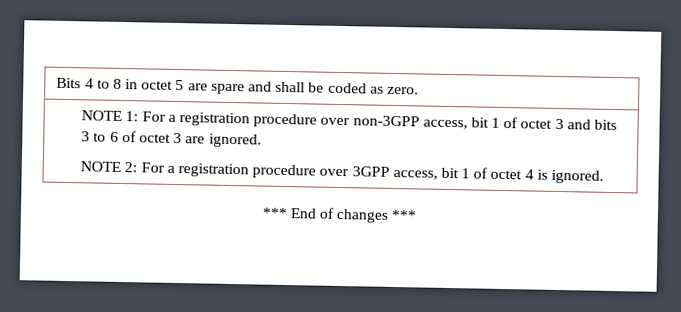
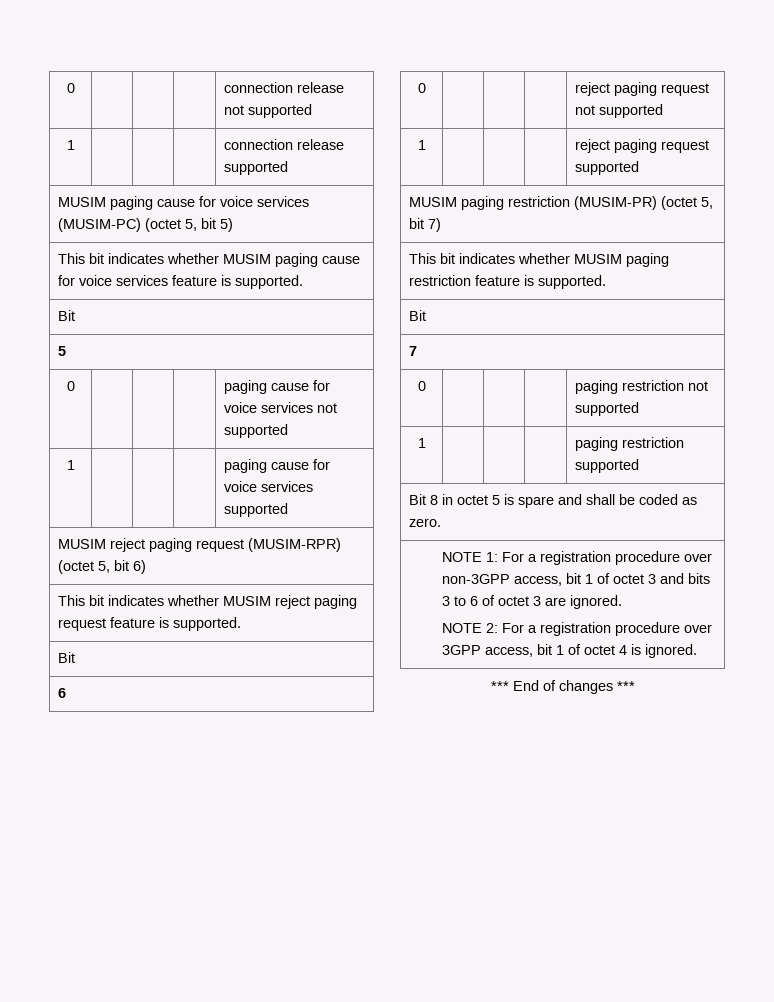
[56,77,110,89] Bits 4 to -> [66,83,75,93] [224,82,345,93] [224,104,313,118] [66,140,75,150] [224,139,345,150] [224,161,289,175] [58,196,310,210] [58,218,234,232] [58,253,361,267] [58,275,304,289] [58,310,76,321] [58,346,67,356] [66,381,75,391] [224,380,331,394] [224,402,338,413] [224,424,289,438] [66,460,75,470] [224,459,331,473] [224,481,314,492] [224,503,289,517] [58,538,342,552] [58,560,147,574] [58,595,358,609] [58,617,242,631] [58,652,76,663] [58,688,67,698] [417,83,426,93] [575,82,710,96] [575,104,664,118] [417,140,426,150] [575,139,710,153] [575,161,640,175] [409,196,714,210] [409,218,442,232] [409,253,670,267] [409,275,607,289] [409,310,427,321] [409,346,418,356] [417,381,426,391] [575,380,709,394] [575,402,640,416] [417,438,426,448] [575,437,685,451] [575,459,640,473] [409,494,427,505] 0 | | | | connection release not supported // 1 | | | | connection release supported // MUSIM paging cause for voice services (MUSIM-PC) (octet 5, bit 5) // This bit indicates whether MUSIM paging cause for voice services feature is supported. // Bit // 5 // 0 | | | | paging cause for voice services not supported // 1 | | | | paging cause for voice services supported // MUSIM reject paging request (MUSIM-RPR) (octet 5, bit 6) // This bit indicates whether MUSIM reject paging request feature is supported. // Bit // 6 // 0 | | | | reject paging request not supported // 1 | | | | reject paging request supported // MUSIM paging restriction (MUSIM-PR) (octet 5, bit 7) // This bit indicates whether MUSIM paging restriction feature is supported. // Bit // 7 // 0 | | | | paging restriction not supported // 1 | | | | paging restriction supported // Bit
[187,83,208,91] are -> [504,494,515,505] is

